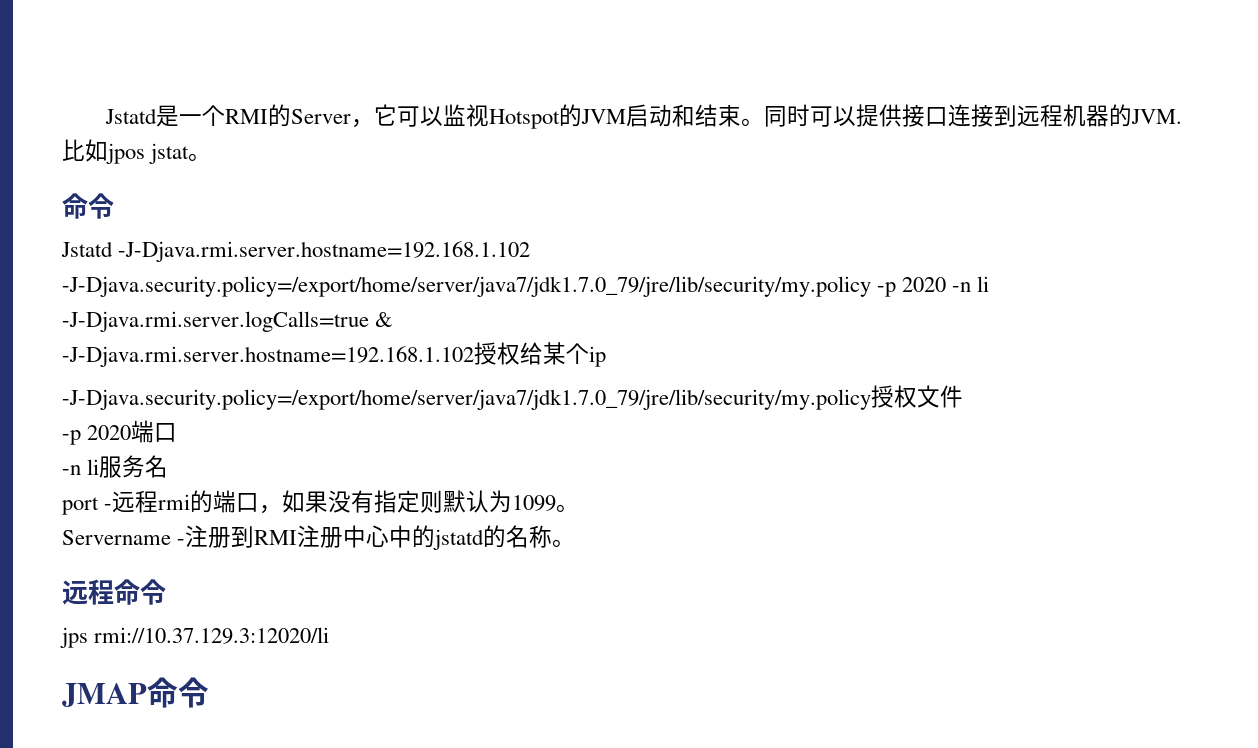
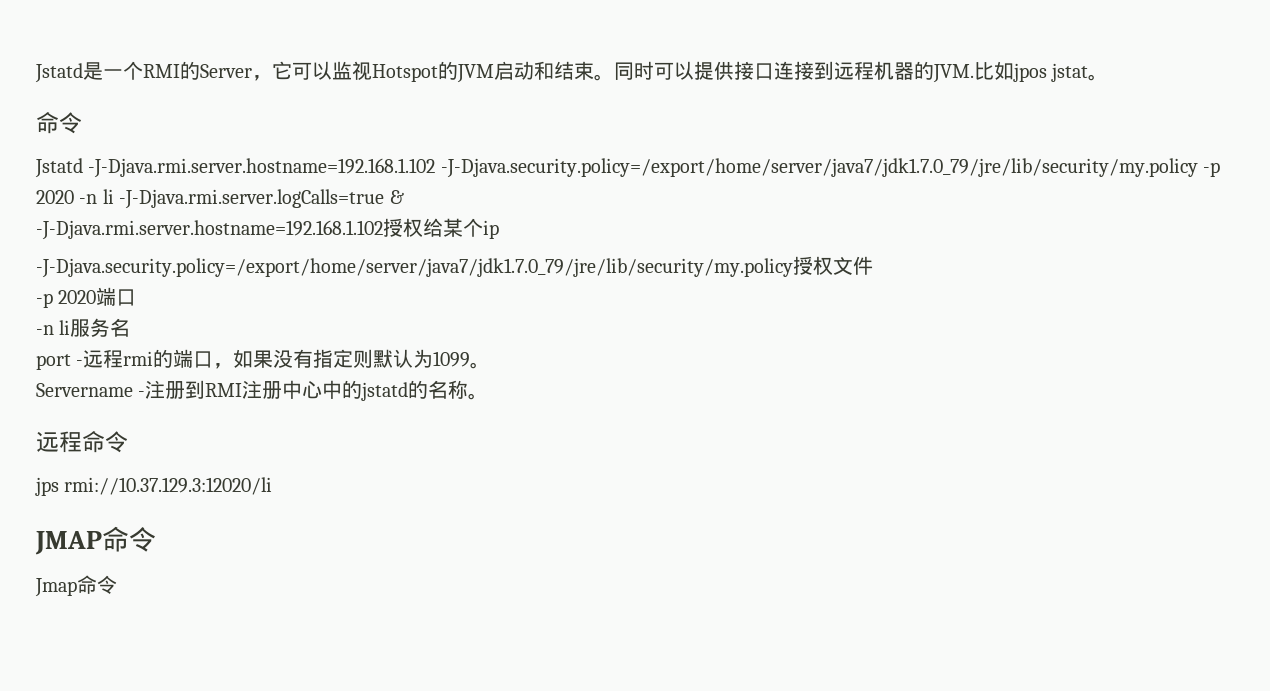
(209, 692) none -> [35,575,117,597] // Jmap命令

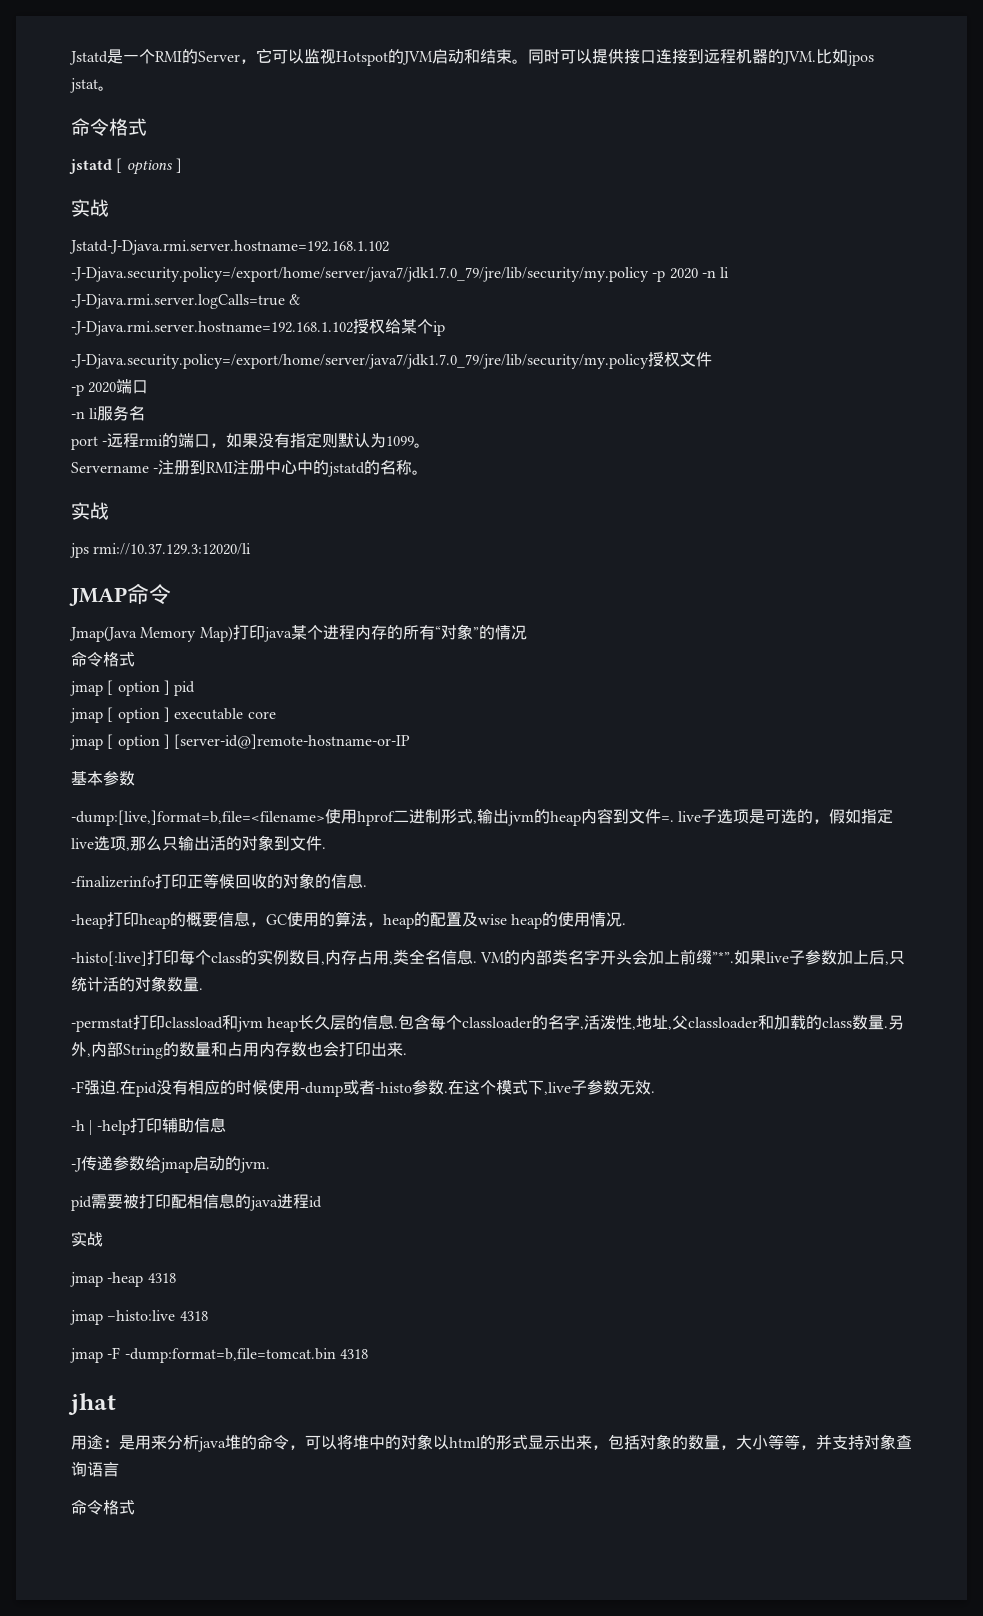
[35,158,436,178] // Jstatd -J-Djava.rmi.server.hostname=192.168.1.102 -> [109,118,147,136] [69,158,182,175] [71,199,109,217] [69,240,389,255] 格式 // jstatd [ options ] // 实战 // Jstatd-J-Djava.rmi.server.hostname=192.168.1.102
[36,431,128,453] 远程命令 -> [71,502,109,520] 实战
[35,575,117,597] Jmap命令 -> [69,624,527,642] [71,651,135,667] [70,680,196,696] [70,707,276,723] [70,734,411,750] [71,771,135,786] [71,808,894,826] [71,835,326,851] [71,873,367,889] [71,911,627,929] [71,949,906,966] [71,976,203,992] [71,1014,905,1032] [71,1041,407,1059] [71,1079,655,1097] [71,1117,226,1135] [71,1155,270,1173] [71,1193,322,1211] [71,1231,103,1247] [70,1272,176,1287] [70,1310,208,1325] [70,1347,368,1363] [68,1393,116,1415] [71,1434,912,1452] [71,1461,119,1477] [71,1499,135,1515] Jmap(Java Memory Map)打印java某个进程内存的所有“对象”的情况 // 命令格式 // jmap [ option ] pid // jmap [ option ] executable core // jmap [ option ] [server-id@]remote-hostname-or-IP // 基本参数 // -dump:[live,]format=b,file=<filename>使用hprof二进制形式,输出jvm的heap内容到文件=. live子选项是可选的，假如指定live选项,那么只输出活的对象到文件. // -finalizerinfo打印正等候回收的对象的信息. // -heap打印heap的概要信息，GC使用的算法，heap的配置及wise heap的使用情况. // -histo[:live]打印每个class的实例数目,内存占用,类全名信息. VM的内部类名字开头会加上前缀”*”.如果live子参数加上后,只统计活的对象数量. // -permstat打印classload和jvm heap长久层的信息.包含每个classloader的名字,活泼性,地址,父classloader和加载的class数量.另外,内部String的数量和占用内存数也会打印出来. // -F强迫.在pid没有相应的时候使用-dump或者-histo参数.在这个模式下,live子参数无效. // -h | -help打印辅助信息 // -J传递参数给jmap启动的jvm. // pid需要被打印配相信息的java进程id // 实战 // jmap -heap 4318 // jmap –histo:live 4318 // jmap -F -dump:format=b,file=tomcat.bin 4318 // jhat // 用途：是用来分析java堆的命令，可以将堆中的对象以html的形式显示出来，包括对象的数量，大小等等，并支持对象查询语言 // 命令格式

